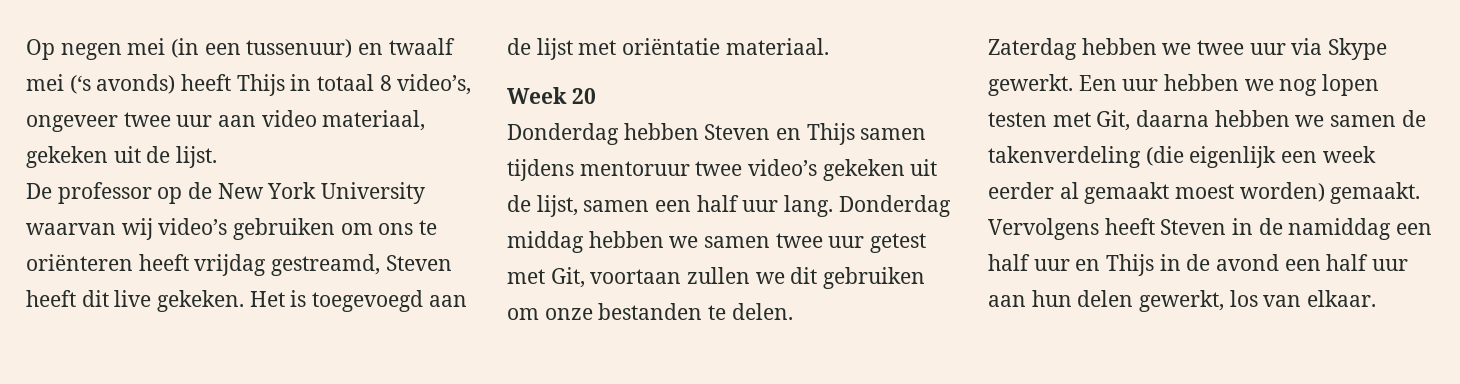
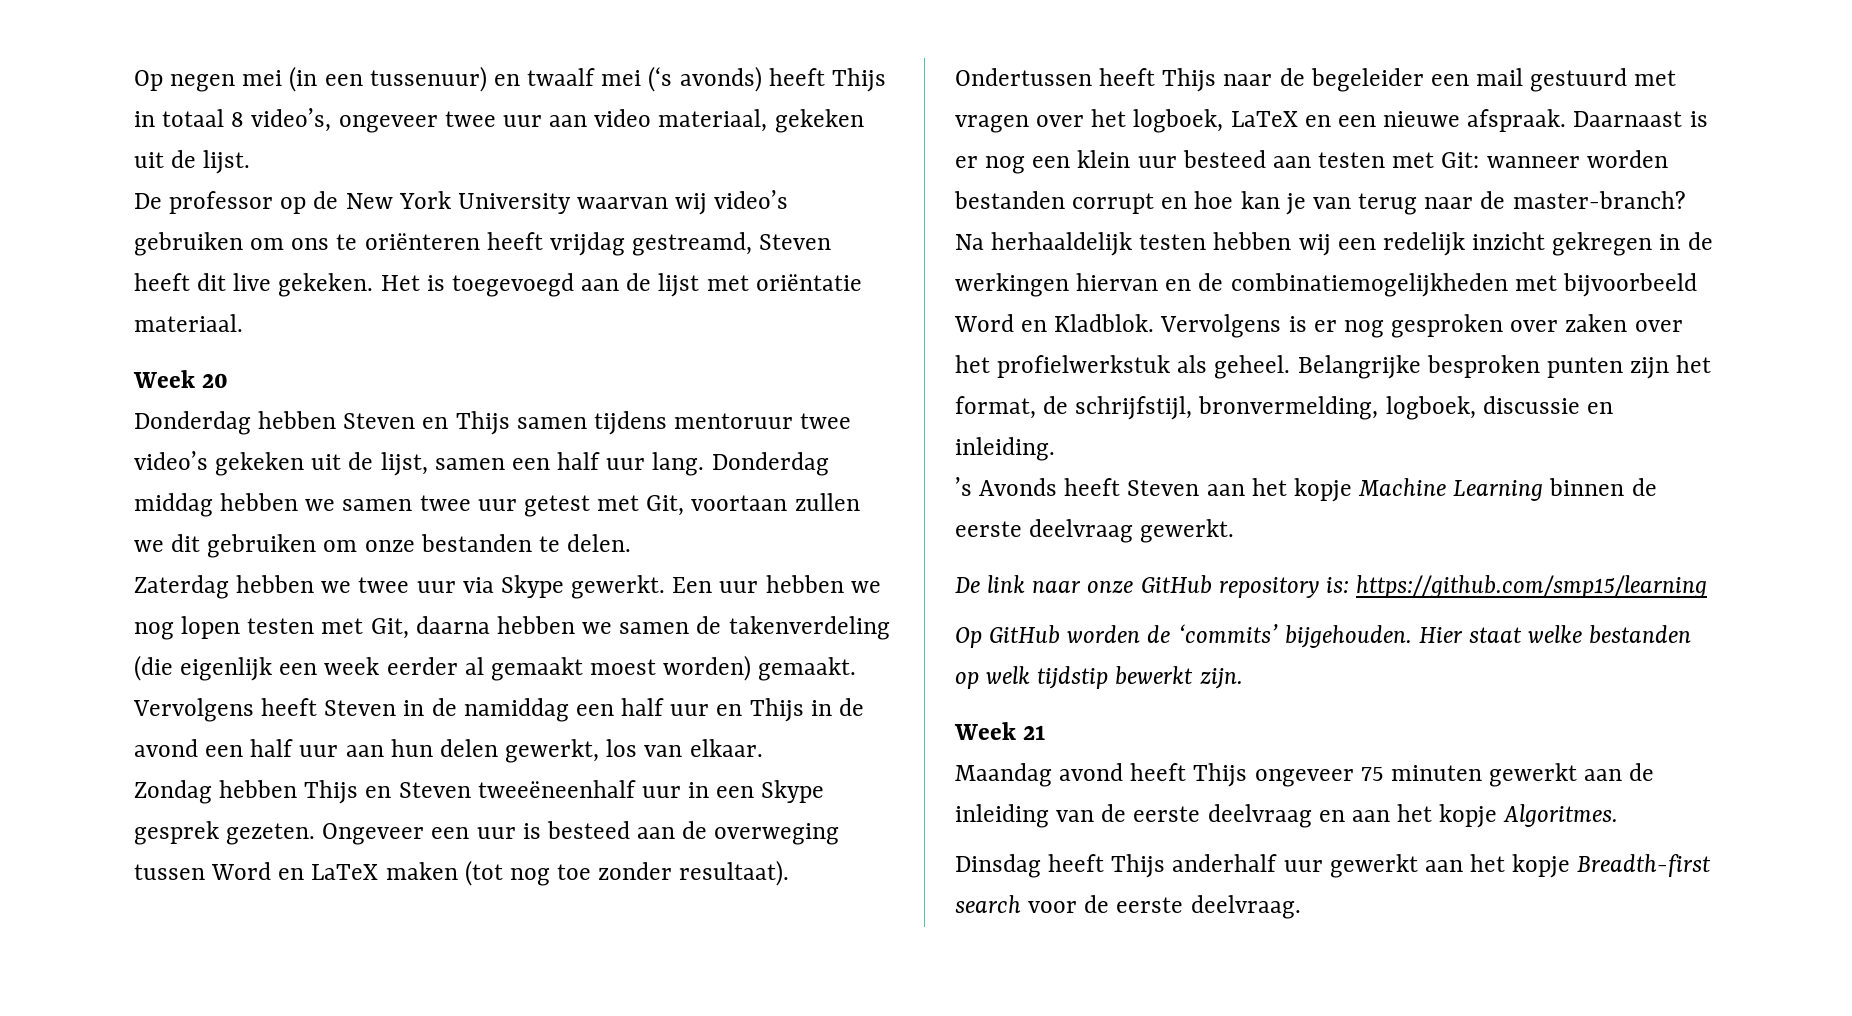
(1377, 298) none -> [134,780,825,804] [134,821,840,845] [134,860,790,886] [955,68,1677,92] [955,109,1708,133] [955,150,1668,174] [954,191,1686,215] [955,232,1713,256] [955,273,1697,297] [954,314,1683,338] [955,355,1712,379] [955,396,1613,420] [955,437,1055,461] [955,477,1657,502] [955,519,1235,543] [955,575,1708,598] [955,624,1692,648] [955,666,1243,689] [954,722,1047,740] [955,763,1655,787] [955,804,1619,828] [955,854,1712,878] [955,895,1301,919] // Zondag hebben Thijs en Steven tweeëneenhalf uur in een Skype gesprek gezeten. Ongeveer een uur is besteed aan de overweging tussen Word en LaTeX maken (tot nog toe zonder resultaat). Ondertussen heeft Thijs naar de begeleider een mail gestuurd met vragen over het logboek, LaTeX en een nieuwe afspraak. Daarnaast is er nog een klein uur besteed aan testen met Git: wanneer worden bestanden corrupt en hoe kan je van terug naar de master-branch? Na herhaaldelijk testen hebben wij een redelijk inzicht gekregen in de werkingen hiervan en de combinatiemogelijkheden met bijvoorbeeld Word en Kladblok. Vervolgens is er nog gesproken over zaken over het profielwerkstuk als geheel. Belangrijke besproken punten zijn het format, de schrijfstijl, bronvermelding, logboek, discussie en inleiding. // ’s Avonds heeft Steven aan het kopje Machine Learning binnen de eerste deelvraag gewerkt. // De link naar onze GitHub repository is: https://github.com/smp15/learning // Op GitHub worden de ‘commits’ bijgehouden. Hier staat welke bestanden op welk tijdstip bewerkt zijn. // Week 21 // Maandag avond heeft Thijs ongeveer 75 minuten gewerkt aan de inleiding van de eerste deelvraag en aan het kopje Algoritmes. // Dinsdag heeft Thijs anderhalf uur gewerkt aan het kopje Breadth-first search voor de eerste deelvraag.

